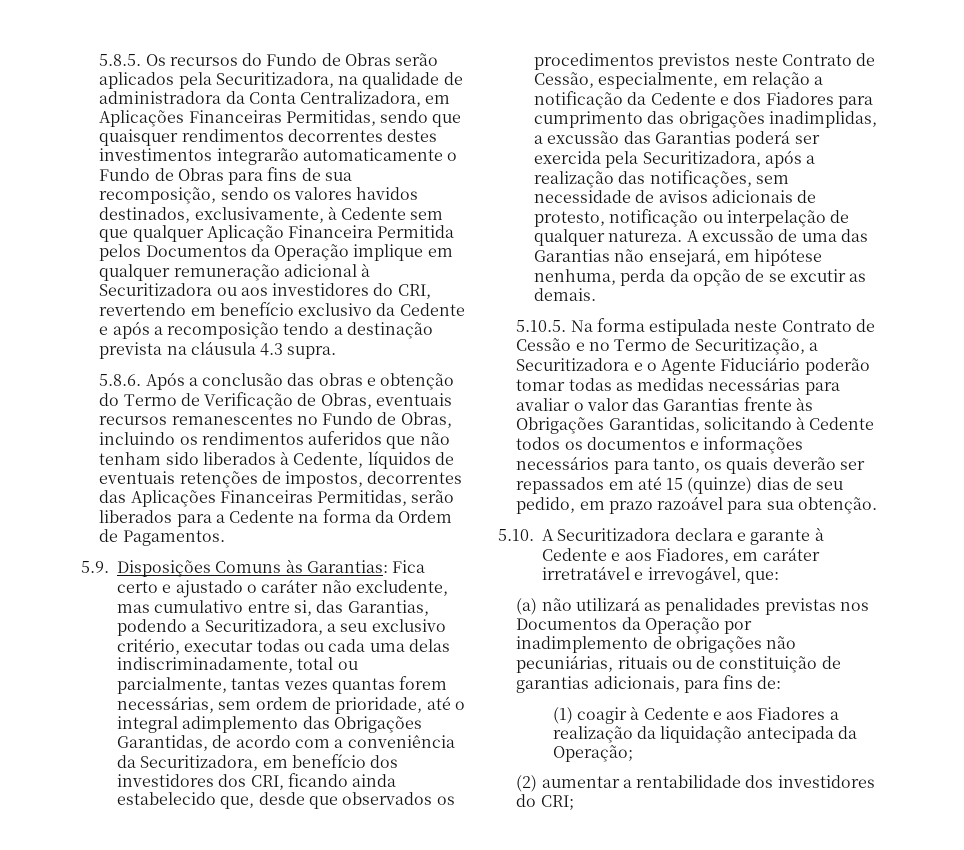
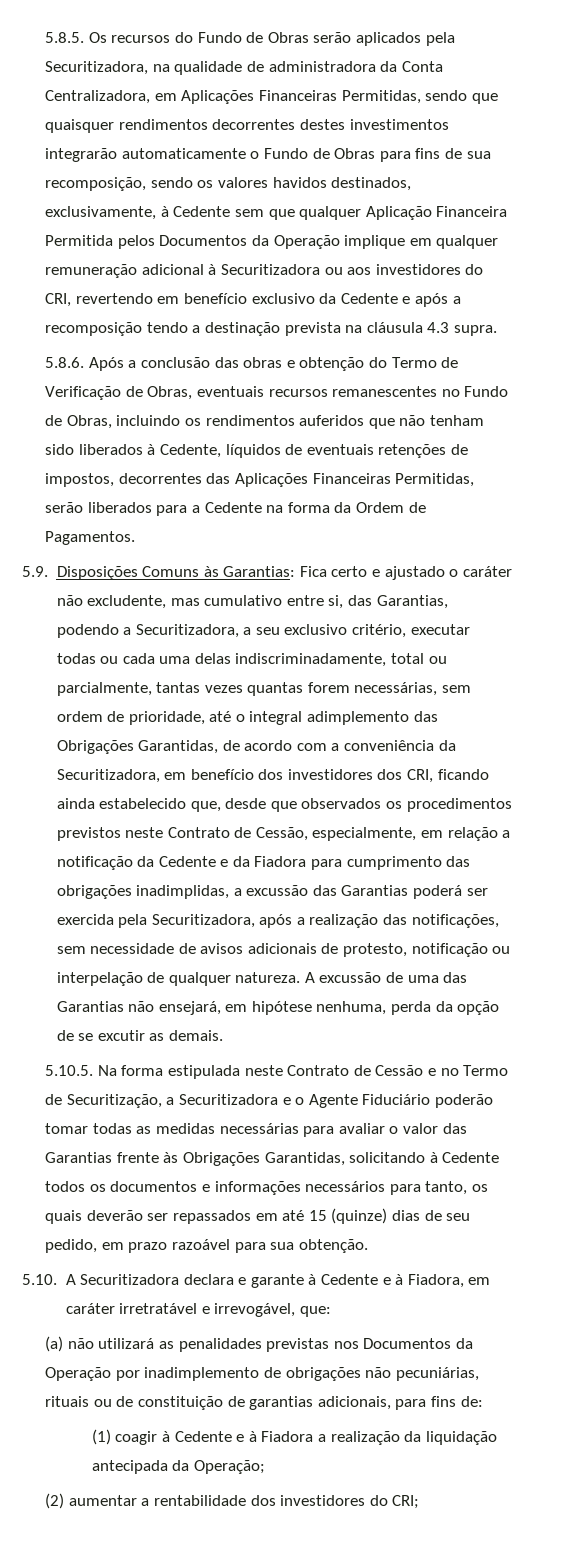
[733,92,834,105] dos Fiadores -> [232,856,307,867] da Fiadora
[624,548,729,564] aos Fiadores, -> [395,1274,464,1288] à Fiadora,
[726,707,826,720] aos Fiadores -> [248,1431,314,1442] à Fiadora

